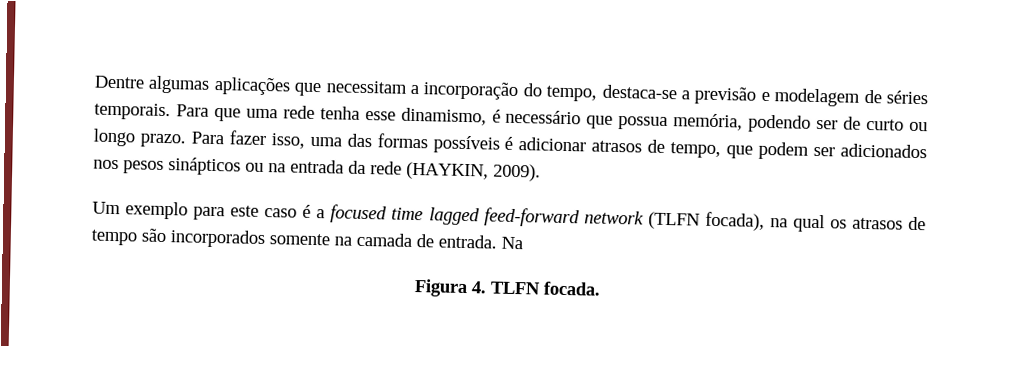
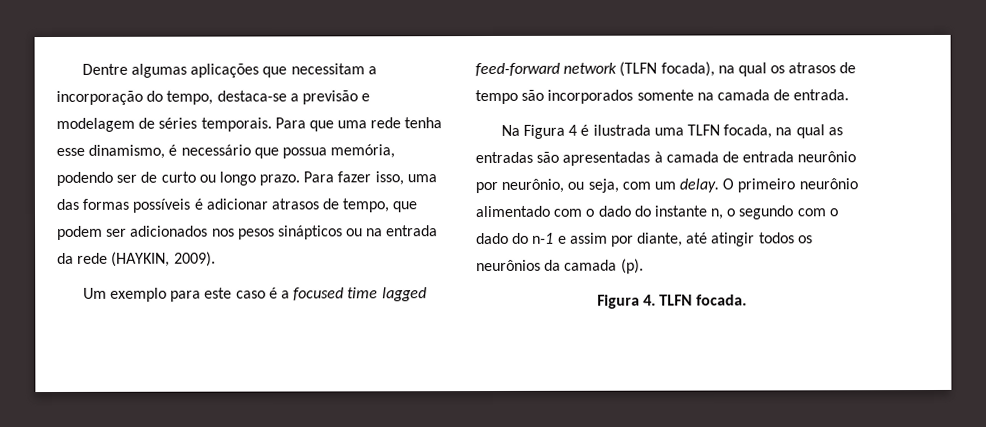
(497, 241) none -> (850, 95) //
(523, 243) none -> [523,124,843,139] [475,151,857,166] [475,178,858,194] [475,205,839,220] [476,232,813,247] [476,258,644,274] Figura 4 é ilustrada uma TLFN focada, na qual as entradas são apresentadas à camada de entrada neurônio por neurônio, ou seja, com um delay. O primeiro neurônio alimentado com o dado do instante n, o segundo com o dado do n-1 e assim por diante, até atingir todos os neurônios da camada (p).

